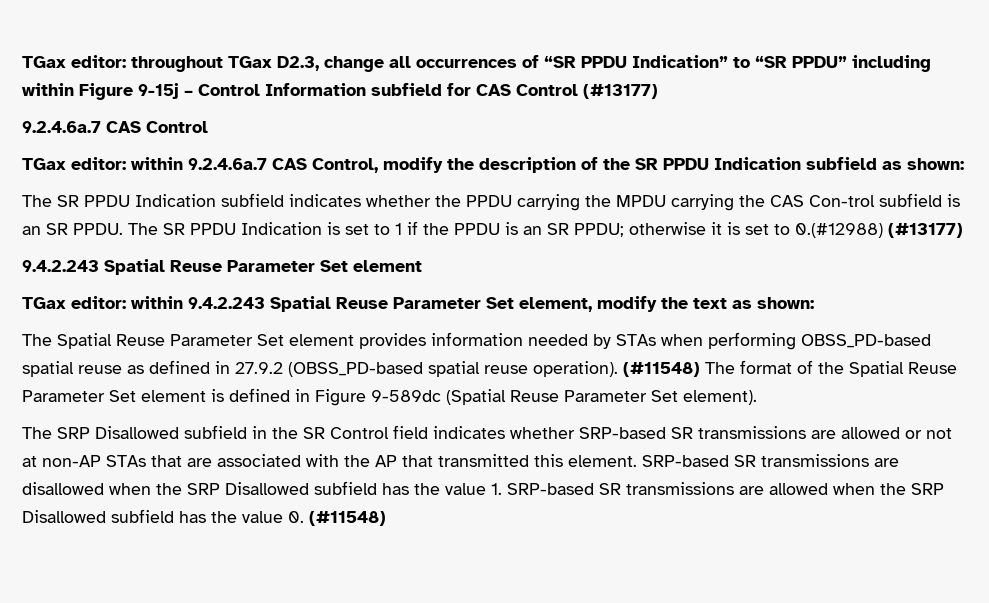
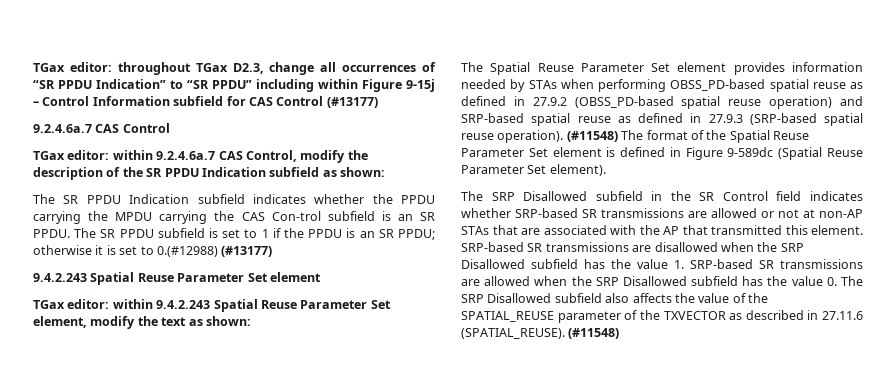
[241,222,322,235] Indication -> [157,228,205,238] subfield
(528, 369) none -> [769,96,863,109] [461,113,863,126] [461,133,494,140] operation) and SRP-based spatial reuse as defined in 27.9.3 (SRP-based spatial reuse
(304, 517) none -> [841,276,863,286] [461,293,768,303] [461,310,863,323] [461,328,565,339] The SRP Disallowed subfield also affects the value of the SPATIAL_REUSE parameter of the TXVECTOR as described in 27.11.6 (SPATIAL_REUSE).

